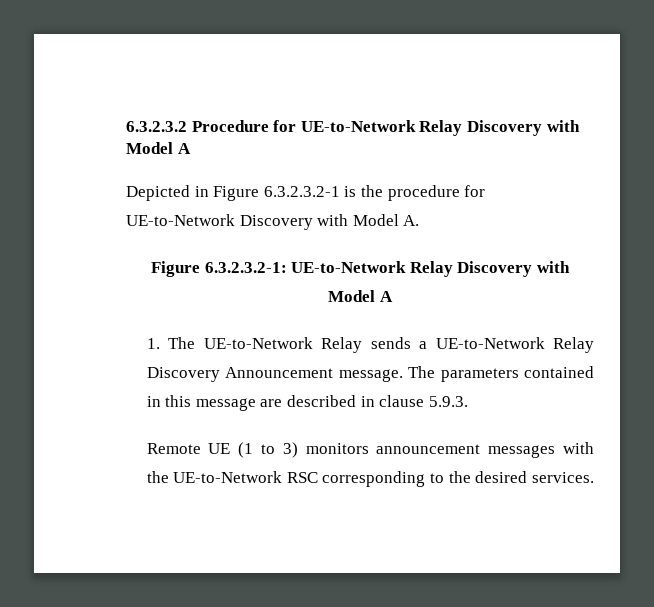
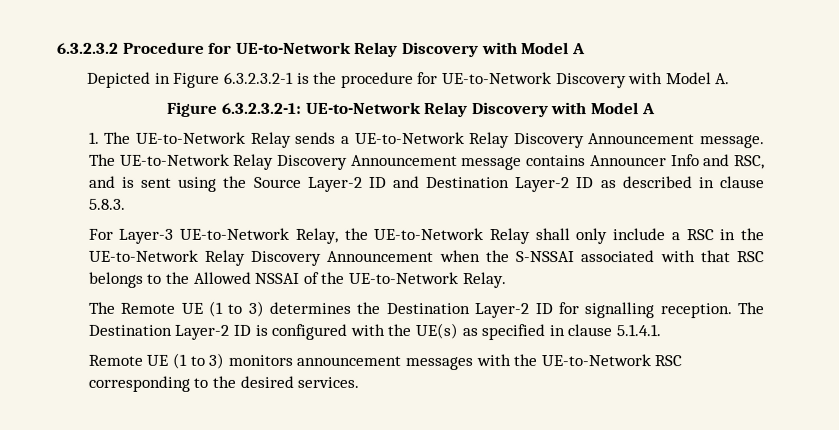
[440,366,594,382] [146,395,468,411] parameters contained in this message are described in clause 5.9.3. -> [119,153,765,171] [88,175,765,193] [88,198,126,210] [87,227,764,245] [87,249,764,266] [87,271,506,289] [87,300,765,319] [87,322,661,341] UE-to-Network Relay Discovery Announcement message contains Announcer Info and RSC, and is sent using the Source Layer-2 ID and Destination Layer-2 ID as described in clause 5.8.3. // For Layer-3 UE-to-Network Relay, the UE-to-Network Relay shall only include a RSC in the UE-to-Network Relay Discovery Announcement when the S-NSSAI associated with that RSC belongs to the Allowed NSSAI of the UE-to-Network Relay. // The Remote UE (1 to 3) determines the Destination Layer-2 ID for signalling reception. The Destination Layer-2 ID is configured with the UE(s) as specified in clause 5.1.4.1.

